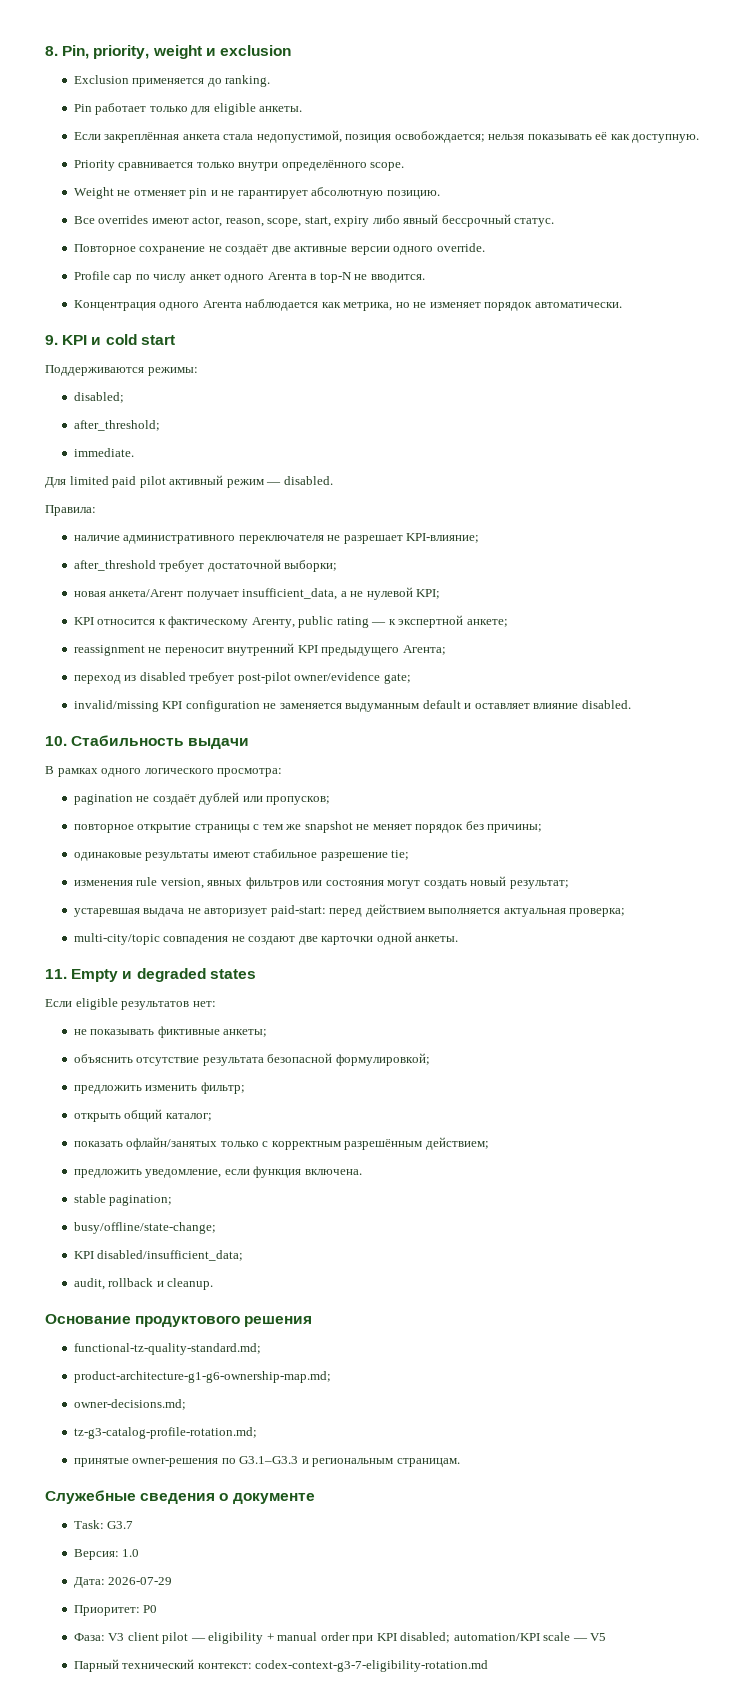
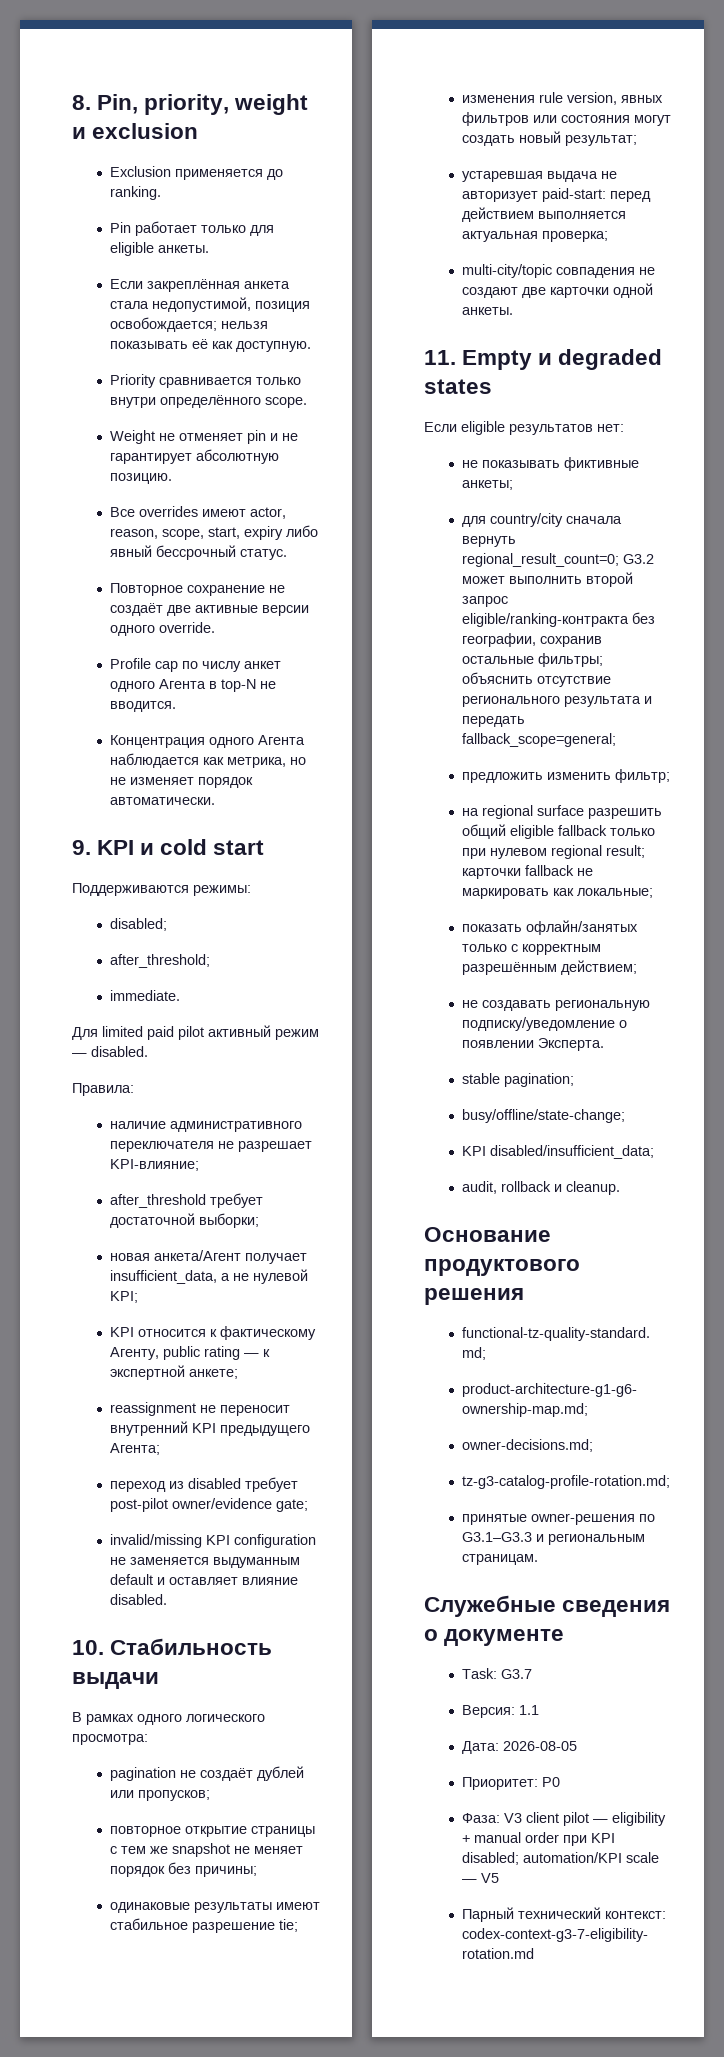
[73,1053,430,1066] [73,1082,245,1094] [73,1109,212,1122] объяснить отсутствие результата безопасной формулировкой; // предложить изменить фильтр; // открыть общий каталог; -> [462,513,623,527] [462,536,517,547] [462,553,655,567] [462,572,634,587] [462,596,509,607] [462,612,656,627] [462,633,603,647] [462,653,604,667] [462,672,612,687] [462,696,653,707] [462,716,526,727] [462,733,617,747] [462,769,671,783] [462,805,663,819] [462,824,656,839] [462,845,646,859] [462,865,594,879] [462,888,654,899] для country/city сначала вернуть regional_result_count=0; G3.2 может выполнить второй запрос eligible/ranking-контракта без географии, сохранив остальные фильтры; объяснить отсутствие регионального результата и передать fallback_scope=general; // предложить изменить фильтр; // на regional surface разрешить общий eligible fallback только при нулевом regional result; карточки fallback не маркировать как локальные;
[73,1166,362,1178] предложить уведомление, если функция включена. -> [462,1000,651,1011] [462,1017,628,1031] [462,1038,605,1051] не создавать региональную подписку/уведомление о появлении Эксперта.
[122,1549,140,1557] 1.0 -> [519,1705,540,1715] 1.1
[108,1577,173,1585] 2026-07-29 -> [503,1741,578,1751] 2026-08-05

